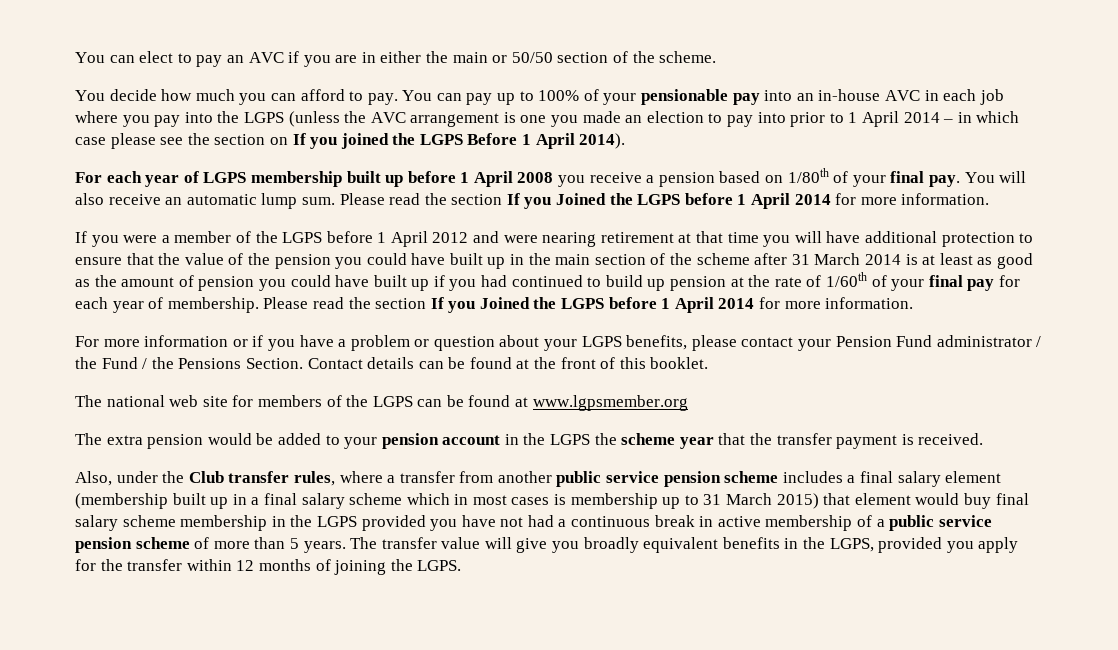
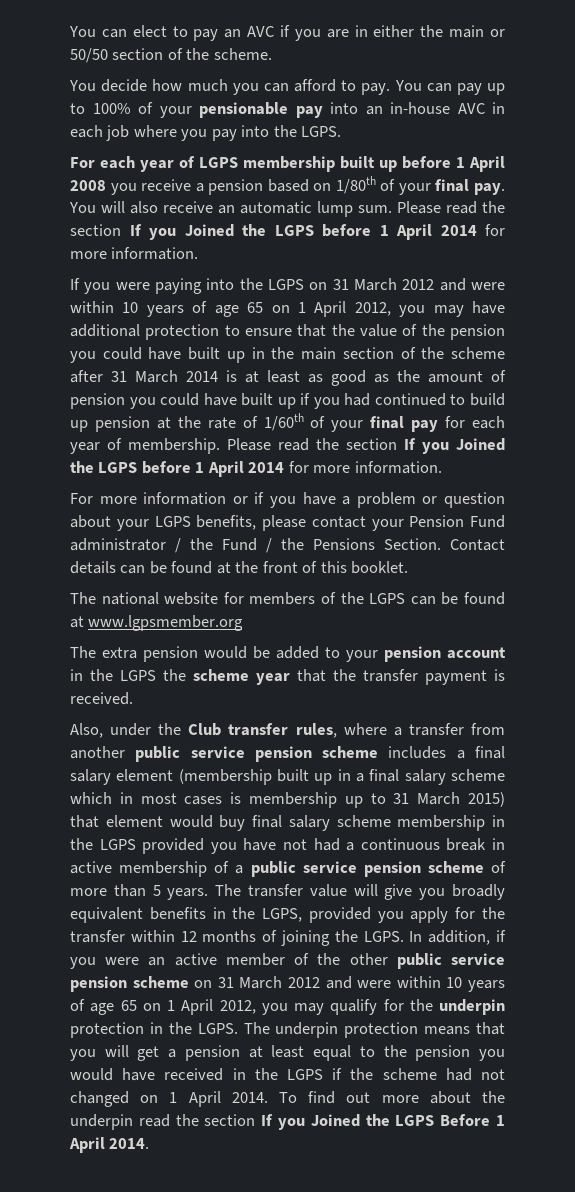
[243,111,1020,127] [75,133,626,149] LGPS (unless the AVC arrangement is one you made an election to pay into prior to 1 April 2014 – in which case please see the section on If you joined the LGPS Before 1 April 2014). -> [301,126,342,137] LGPS.
[161,231,822,247] a member of the LGPS before 1 April 2012 and were nearing retirement at that time you will -> [155,278,505,294] [70,301,464,317] paying into the LGPS on 31 March 2012 and were within 10 years of age 65 on 1 April 2012, you may
[169,395,228,407] web site -> [164,592,219,605] website
(462, 565) none -> [409,930,507,945] [70,953,506,969] [70,976,506,992] [70,999,505,1015] [70,1022,505,1038] [70,1045,506,1061] [70,1068,505,1081] [70,1091,505,1107] [70,1114,506,1130] [69,1137,150,1153] In addition, if you were an active member of the other public service pension scheme on 31 March 2012 and were within 10 years of age 65 on 1 April 2012, you may qualify for the underpin protection in the LGPS. The underpin protection means that you will get a pension at least equal to the pension you would have received in the LGPS if the scheme had not changed on 1 April 2014. To find out more about the underpin read the section If you Joined the LGPS Before 1 April 2014.

